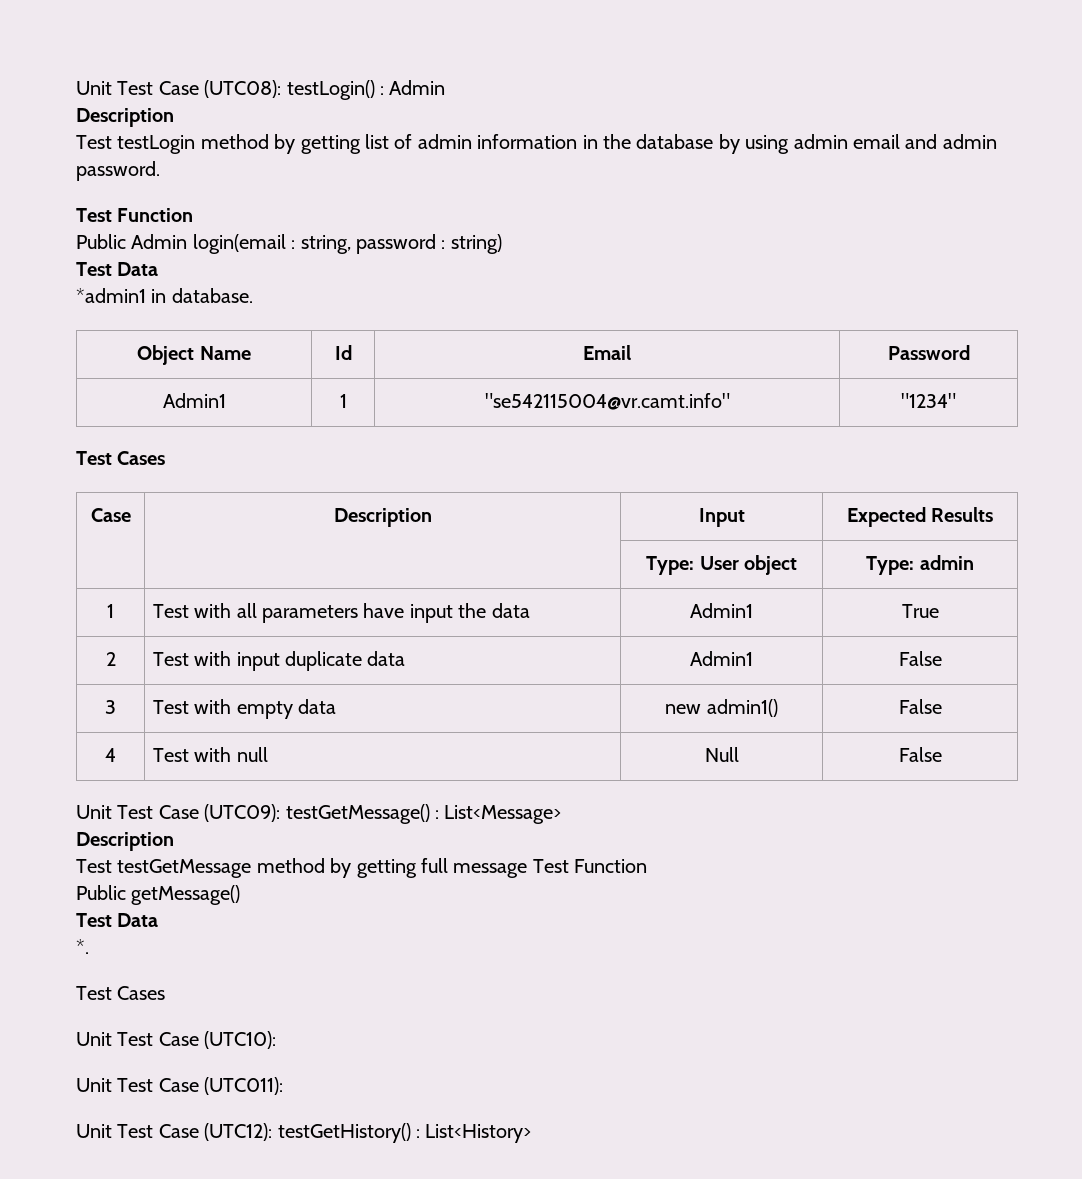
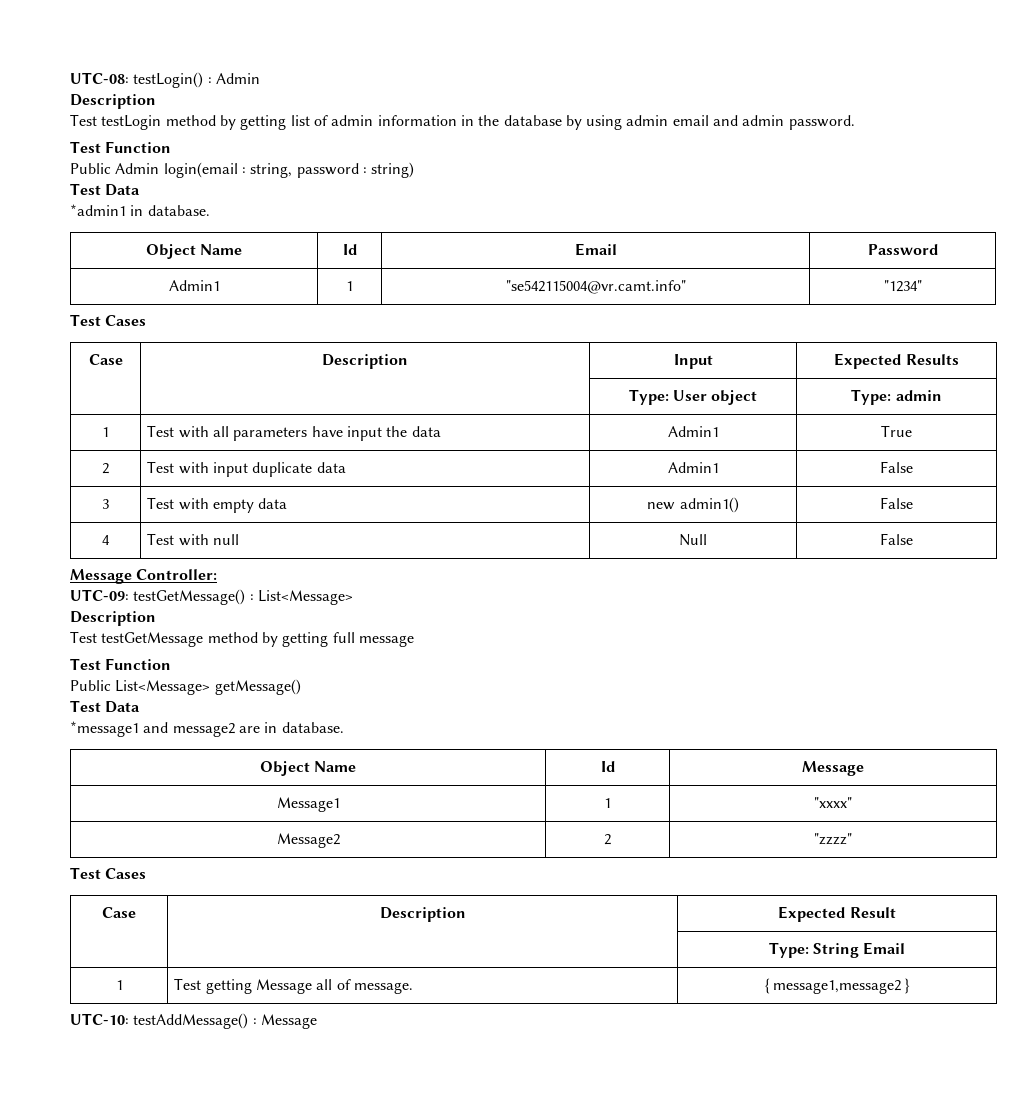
[76,80,282,98] Unit Test Case (UTC08): -> [70,72,129,84] UTC-08:
[76,804,281,822] Unit Test Case (UTC09): -> [70,569,218,584] [70,589,129,601] Message Controller: // UTC-09:
[532,859,648,873] [76,885,126,900] Test Function // Public -> [70,658,172,670] [70,680,211,695] // Test Function // Public List<Message>
[76,939,89,954] [76,986,166,1000] [76,1031,277,1049] [76,1077,284,1095] [76,1123,532,1143] *. // Test Cases // Unit Test Case (UTC10): // Unit Test Case (UTC011): // Unit Test Case (UTC12): testGetHistory() : List<History> -> [70,721,344,737] [259,761,357,776] [600,761,615,772] [802,761,864,776] [276,797,340,812] [604,798,611,808] [814,797,852,808] [276,833,340,848] [604,834,611,845] [814,833,852,845] [70,867,147,879] [102,907,136,918] [379,907,466,922] [778,906,896,922] [768,942,906,958] [115,980,123,990] [174,978,413,994] [764,978,911,994] [70,1013,317,1029] *message1 and message2 are in database. // Object Name | Id | Message // Message1 | 1 | "xxxx" // Message2 | 2 | "zzzz" // Test Cases // Case | Description | Expected Result // | | Type: String Email // 1 | Test getting Message all of message. | { message1,message2 } // UTC-10: testAddMessage() : Message

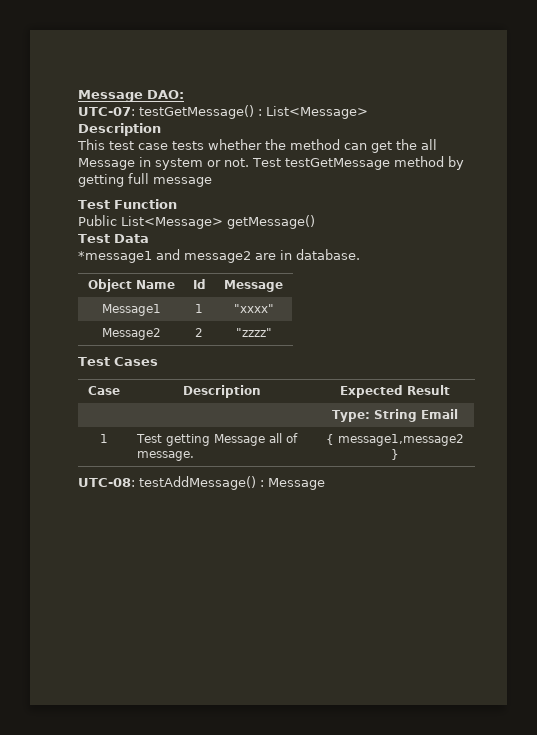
[70,72,260,88] [70,94,156,109] [70,114,855,130] [70,141,172,153] [70,162,415,178] [70,183,141,196] [70,204,210,216] [145,244,243,259] [342,244,357,255] [574,243,617,256] [867,244,938,255] [168,280,220,291] [346,281,353,291] [505,280,686,294] [883,280,922,292] [70,314,147,326] [88,354,123,365] [322,354,408,369] [673,354,713,369] [834,353,959,369] [628,389,758,405] [851,389,942,405] [102,427,109,437] [147,425,441,441] [667,426,719,437] [881,425,912,437] [102,463,109,474] [147,461,346,477] [667,462,719,473] [880,461,913,473] [102,499,109,509] [147,497,288,513] [647,497,739,513] [880,497,913,509] [102,535,110,545] [147,533,239,546] [679,534,707,546] [880,533,913,545] [70,569,218,584] [70,589,353,605] [70,611,156,626] UTC-08: testLogin() : Admin // Description // Test testLogin method by getting list of admin information in the database by using admin email and admin password. // Test Function // Public Admin login(email : string, password : string) // Test Data // *admin1 in database. // Object Name | Id | Email | Password // Admin1 | 1 | "se542115004@vr.camt.info" | "1234" // Test Cases // Case | Description | Input | Expected Results // | | Type: User object | Type: admin // 1 | Test with all parameters have input the data | Admin1 | True // 2 | Test with input duplicate data | Admin1 | False // 3 | Test with empty data | new admin1() | False // 4 | Test with null | Null | False // Message Controller: // UTC-09: testGetMessage() : List<Message> // Description // -> [78,90,184,102] [78,105,368,119] [78,123,161,136] [77,139,437,153] [78,157,249,170] Message DAO: // UTC-07: testGetMessage() : List<Message> // Description // This test case tests whether the method can get the all Message in system or not.
[70,1013,129,1025] UTC-10: -> [78,478,135,487] UTC-08:

